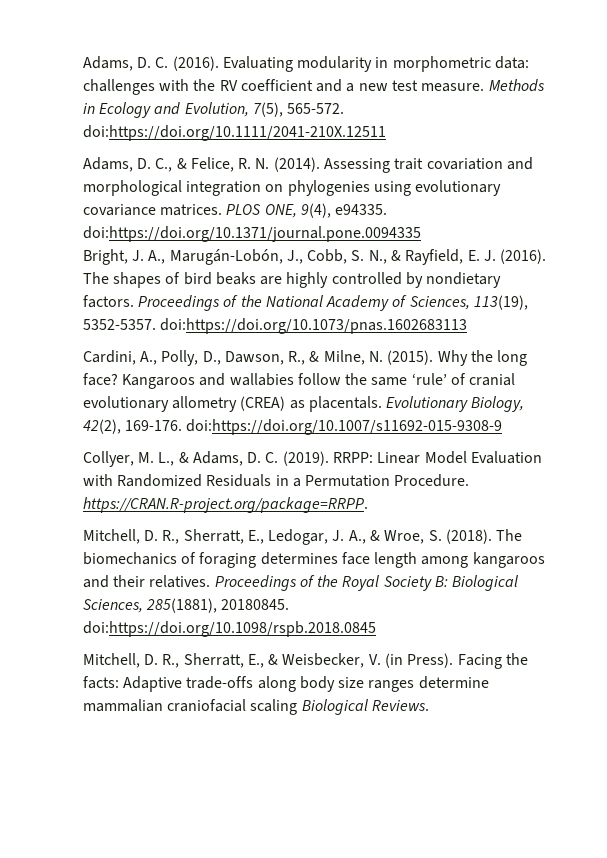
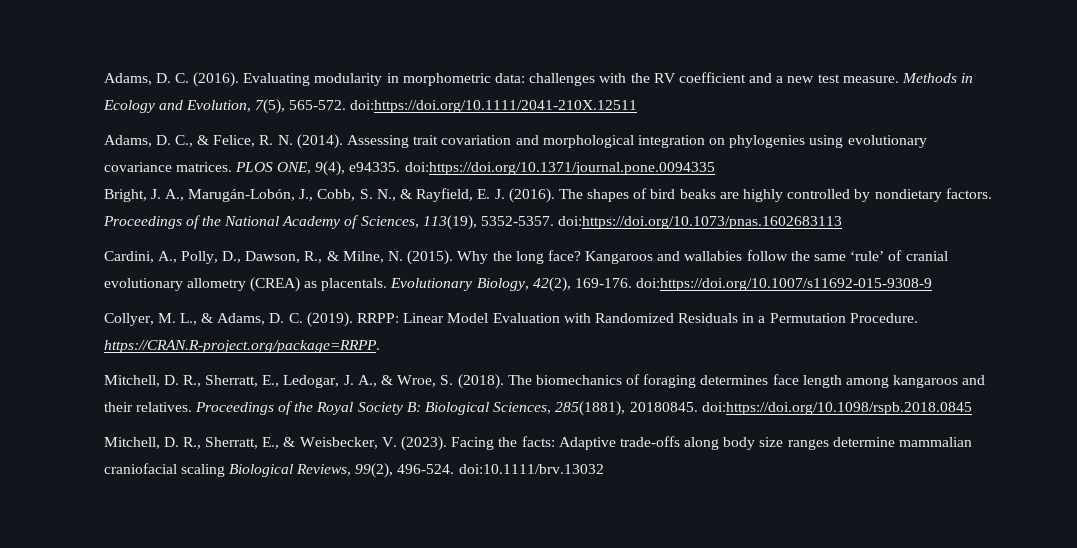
[385,653,454,668] (in Press). -> [401,436,448,451] (2023).
[371,700,429,711] Reviews. -> [296,463,604,478] Reviews, 99(2), 496-524. doi:10.1111/brv.13032

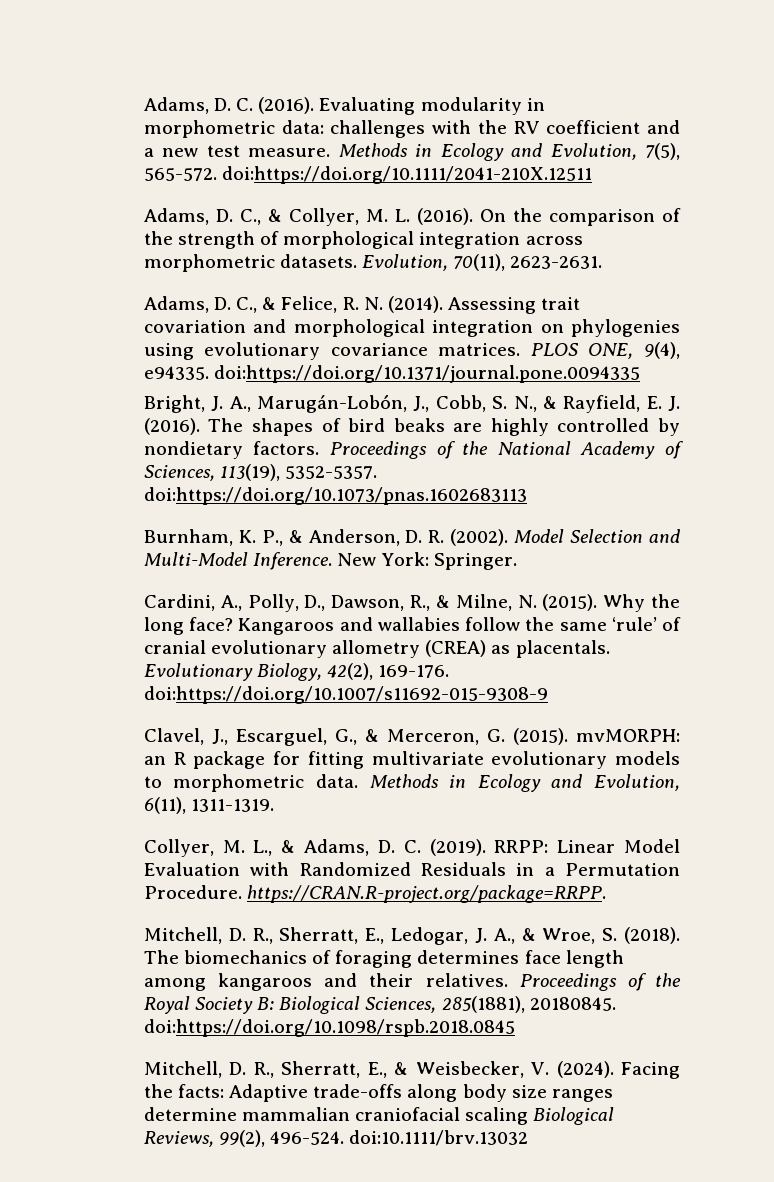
(638, 106) none -> [143,208,681,226] [143,231,583,249] [143,254,603,272] // Adams, D. C., & Collyer, M. L. (2016). On the comparison of the strength of morphological integration across morphometric datasets. Evolution, 70(11), 2623-2631.
(843, 222) none -> [143,529,680,546] [143,552,518,570] // Burnham, K. P., & Anderson, D. R. (2002). Model Selection and Multi-Model Inference. New York: Springer.
(933, 284) none -> [143,728,681,746] [143,751,680,769] [143,774,681,792] [143,797,274,814] // Clavel, J., Escarguel, G., & Merceron, G. (2015). mvMORPH: an R package for fitting multivariate evolutionary models to morphometric data. Methods in Ecology and Evolution, 6(11), 1311-1319.
[401,436,448,451] (2023). -> [556,1061,614,1078] (2024).

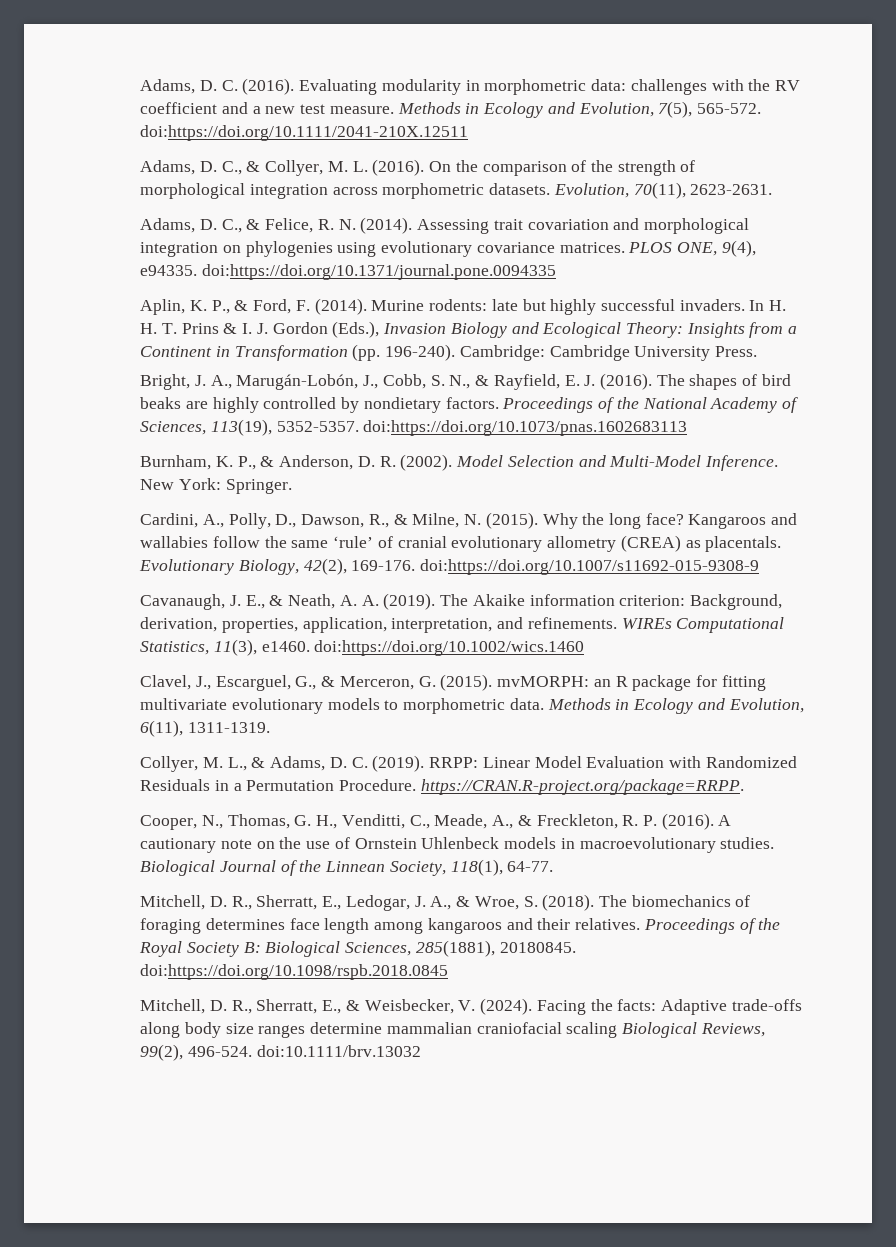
(640, 374) none -> [140,298,787,315] [140,321,798,338] [140,344,758,361] // Aplin, K. P., & Ford, F. (2014). Murine rodents: late but highly successful invaders. In H. H. T. Prins & I. J. Gordon (Eds.), Invasion Biology and Ecological Theory: Insights from a Continent in Transformation (pp. 196-240). Cambridge: Cambridge University Press.
(548, 695) none -> [140,593,782,610] [140,617,785,633] [140,639,585,656] // Cavanaugh, J. E., & Neath, A. A. (2019). The Akaike information criterion: Background, derivation, properties, application, interpretation, and refinements. WIREs Computational Statistics, 11(3), e1460. doi:https://doi.org/10.1002/wics.1460
(606, 894) none -> [140,813,732,830] [140,837,775,853] [140,859,554,876] // Cooper, N., Thomas, G. H., Venditti, C., Meade, A., & Freckleton, R. P. (2016). A cautionary note on the use of Ornstein Uhlenbeck models in macroevolutionary studies. Biological Journal of the Linnean Society, 118(1), 64-77.

